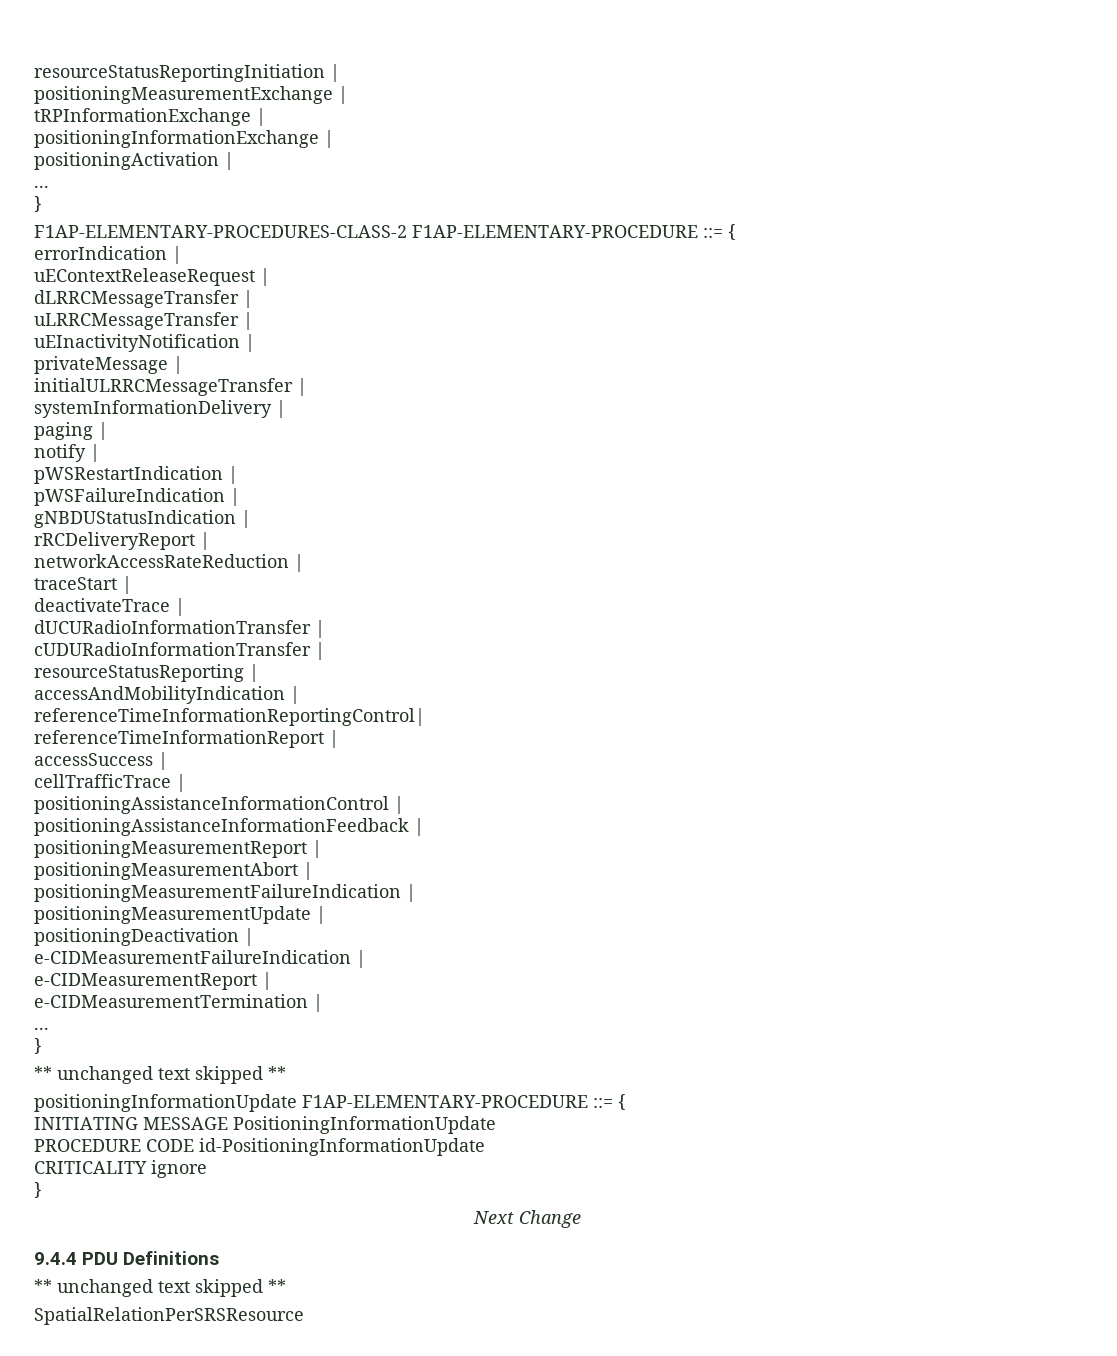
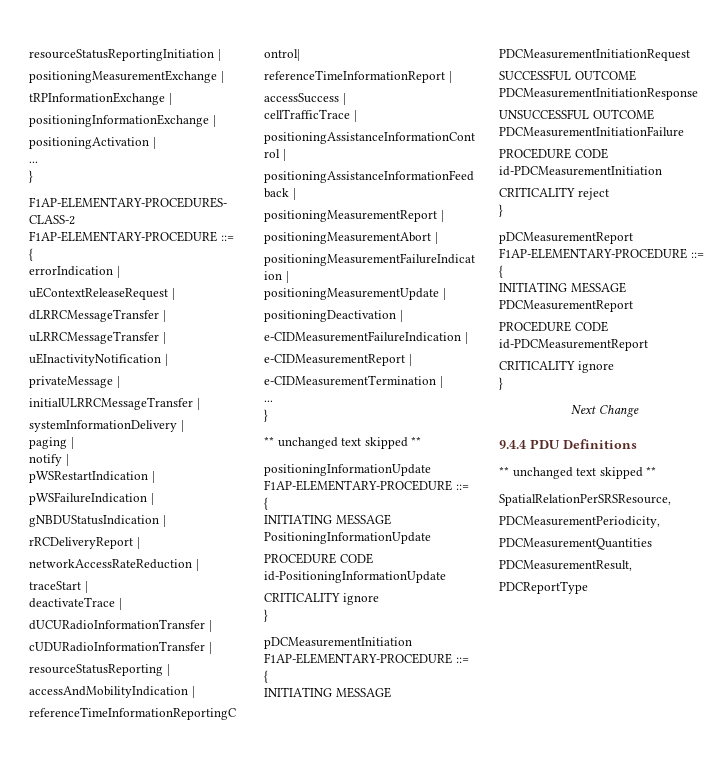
(42, 1190) none -> [264,637,412,649] [264,653,469,664] [264,670,268,683] [264,687,391,698] [499,49,690,61] [499,70,636,81] [499,88,698,100] [499,109,654,120] [499,126,684,137] [499,148,608,159] [499,166,662,176] [499,187,609,200] [499,204,503,217] [499,232,633,244] [499,248,704,259] [499,265,503,278] [499,282,626,293] [499,300,633,312] [499,321,608,332] [499,339,648,351] [499,360,614,373] [499,377,503,390] // pDCMeasurementInitiation F1AP-ELEMENTARY-PROCEDURE ::= { // INITIATING MESSAGE PDCMeasurementInitiationRequest // SUCCESSFUL OUTCOME PDCMeasurementInitiationResponse // UNSUCCESSFUL OUTCOME PDCMeasurementInitiationFailure // PROCEDURE CODE id-PDCMeasurementInitiation // CRITICALITY reject // } // pDCMeasurementReport F1AP-ELEMENTARY-PROCEDURE ::= { // INITIATING MESSAGE PDCMeasurementReport // PROCEDURE CODE id-PDCMeasurementReport // CRITICALITY ignore // }
[34,1307,304,1325] SpatialRelationPerSRSResource -> [499,494,671,506] [499,516,660,528] [499,538,652,550] [499,560,632,571] [499,581,588,594] SpatialRelationPerSRSResource, // PDCMeasurementPeriodicity, // PDCMeasurementQuantities // PDCMeasurementResult, // PDCReportType

